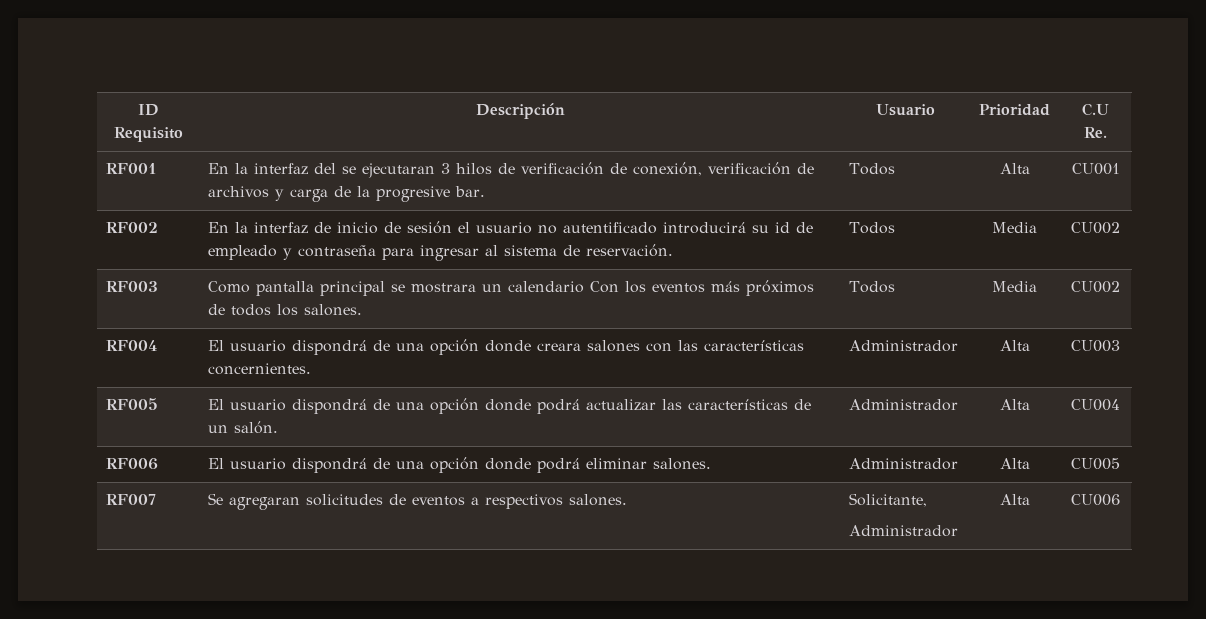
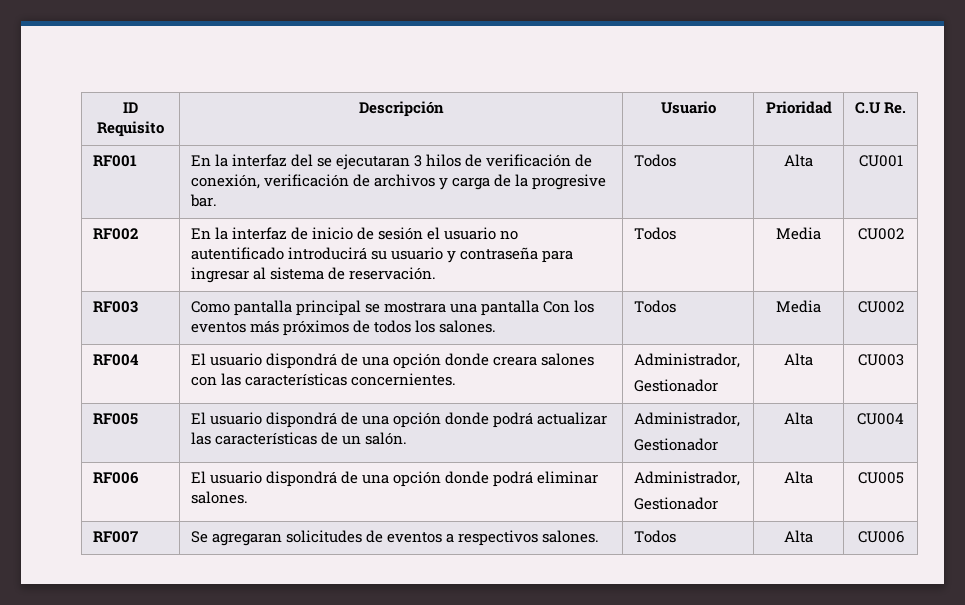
[775,222,814,233] [208,245,278,260] id de empleado -> [390,247,443,260] usuario
[482,281,585,293] un calendario -> [449,300,540,316] una pantalla
[849,340,959,352] Administrador -> [633,353,740,368] [633,379,718,392] Administrador, // Gestionador
[849,399,959,411] Administrador -> [633,412,740,427] [633,438,718,451] Administrador, // Gestionador
[849,458,959,470] Administrador -> [633,471,740,486] [633,497,718,510] Administrador, // Gestionador
[849,493,928,507] [849,525,959,537] Solicitante, // Administrador -> [633,530,676,543] Todos

